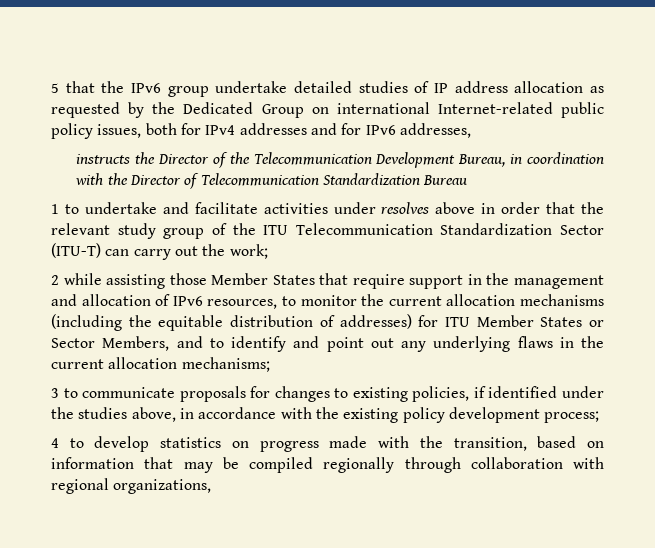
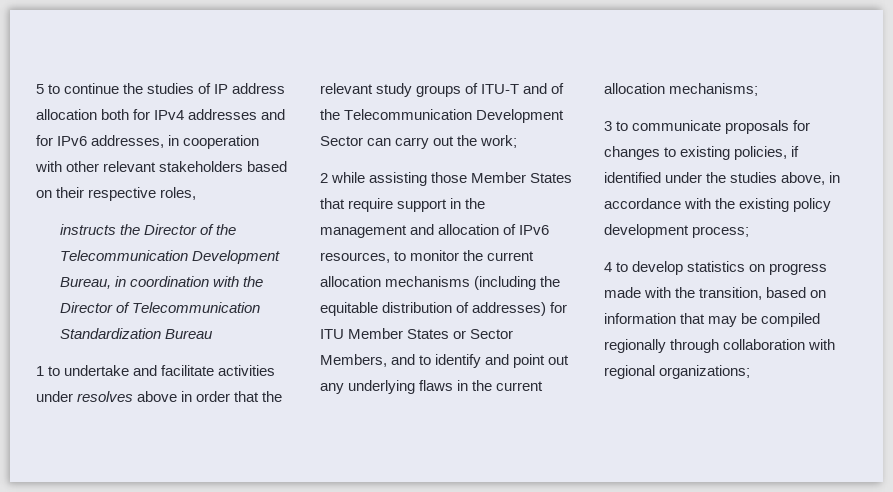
[65,81,352,97] that the IPv6 group undertake detailed -> [48,83,144,94] to continue the
[590,86,605,93] [51,102,604,118] [51,123,142,139] as requested by the Dedicated Group on international Internet-related public policy issues, -> (97, 114) none
(471, 130) none -> [168,135,260,149] [35,161,288,172] [36,187,197,201] in cooperation with other relevant stakeholders based on their respective roles,
[163,223,604,239] [51,243,101,258] group of the ITU Telecommunication Standardization Sector (ITU-T) -> [416,83,565,97] [320,109,565,123] [320,136,363,146] groups of ITU-T and of the Telecommunication Development Sector
[113,479,212,494] organizations, -> [659,365,751,379] organizations;

